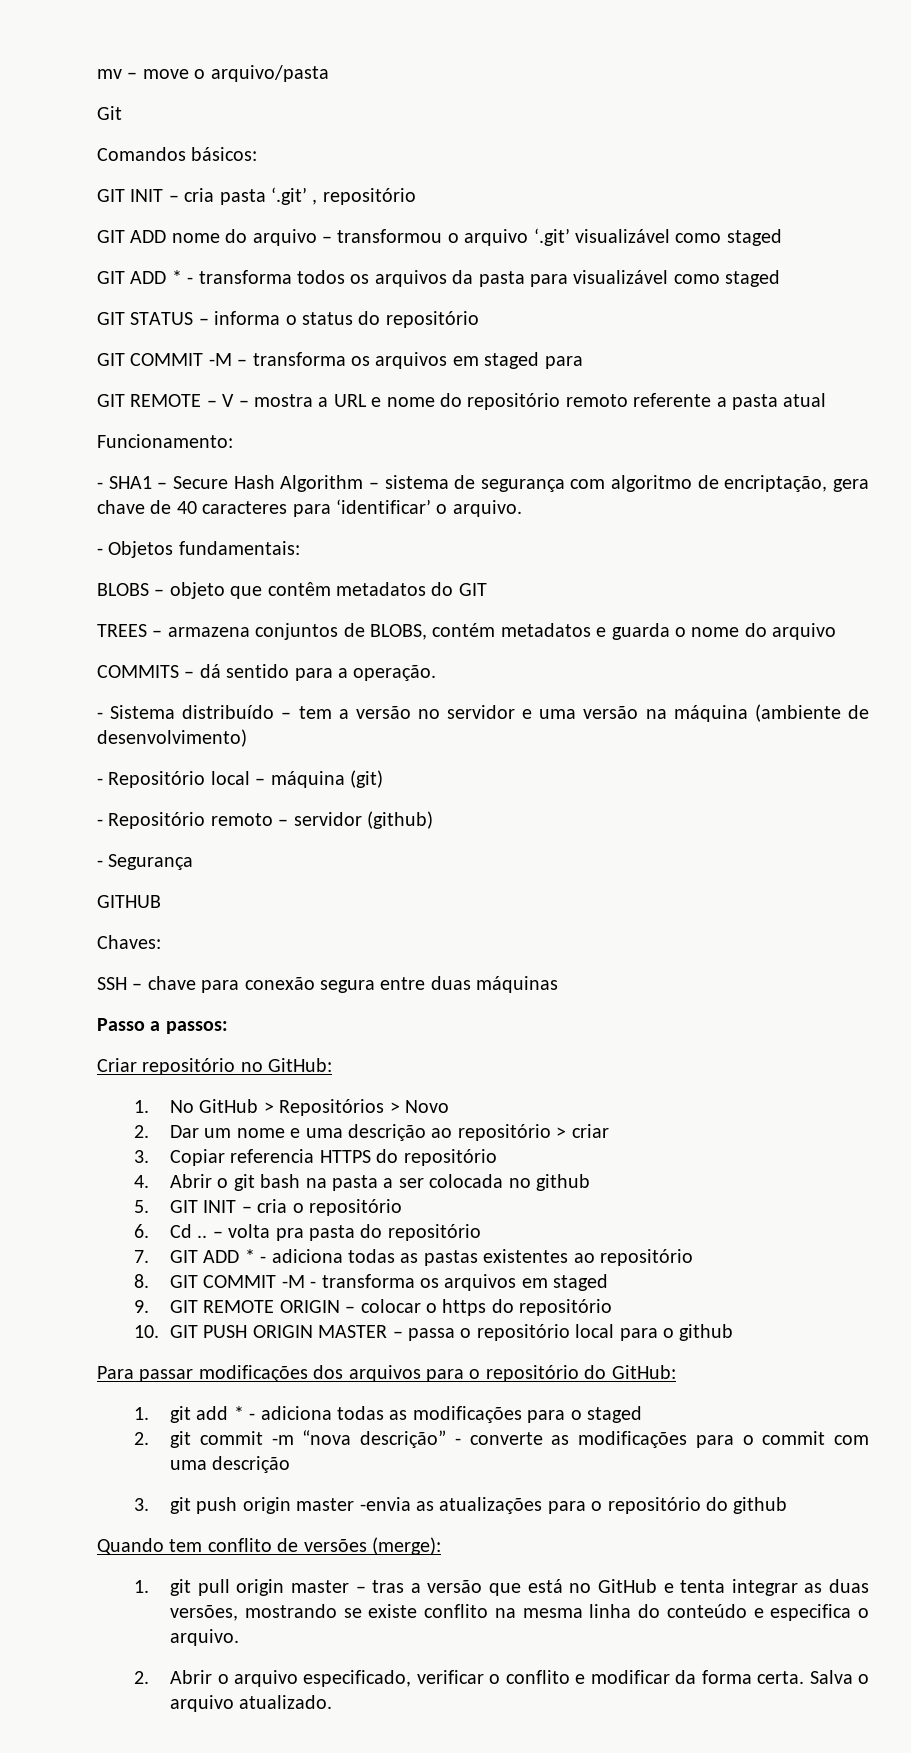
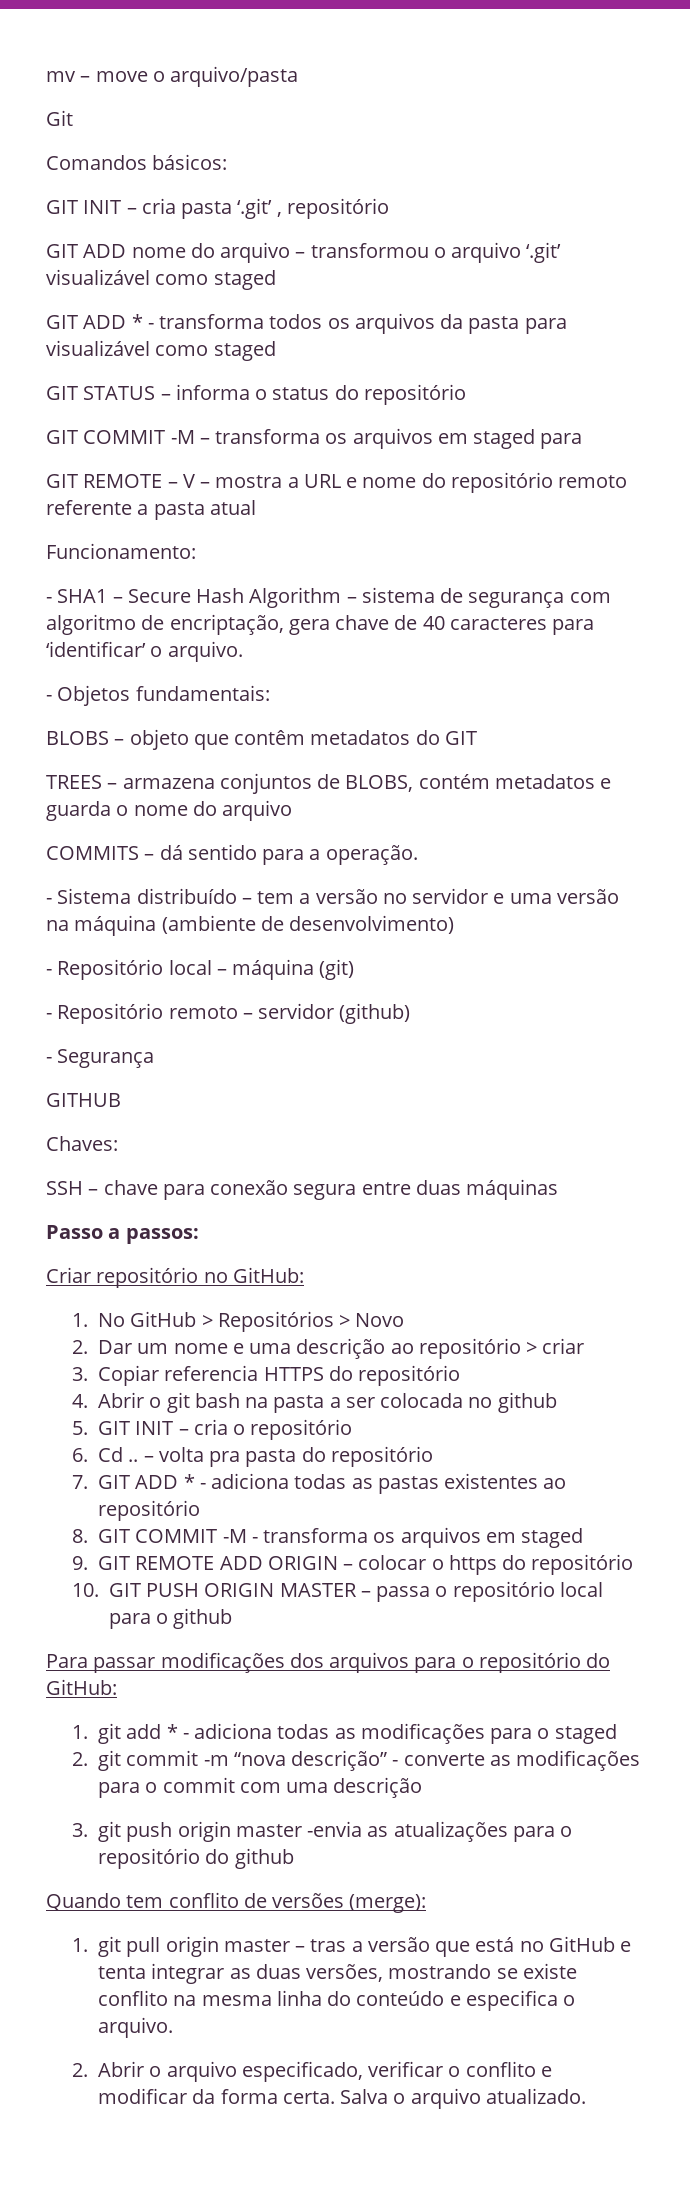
(275, 1306) none -> [219,1556,263,1570] ADD

